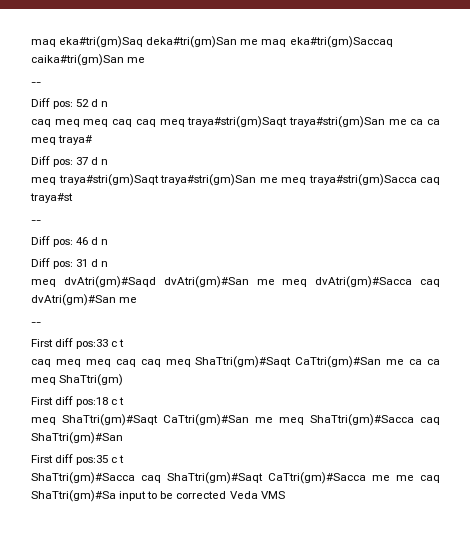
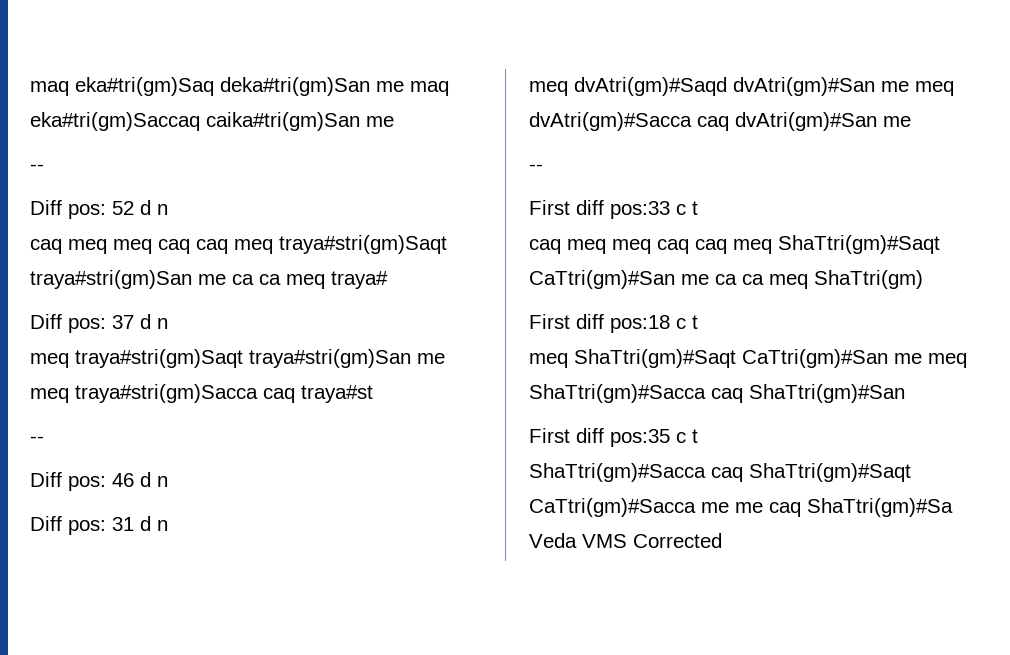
[119,491,227,501] input to be corrected -> (953, 507) none
(285, 495) none -> [633,533,722,548] Corrected

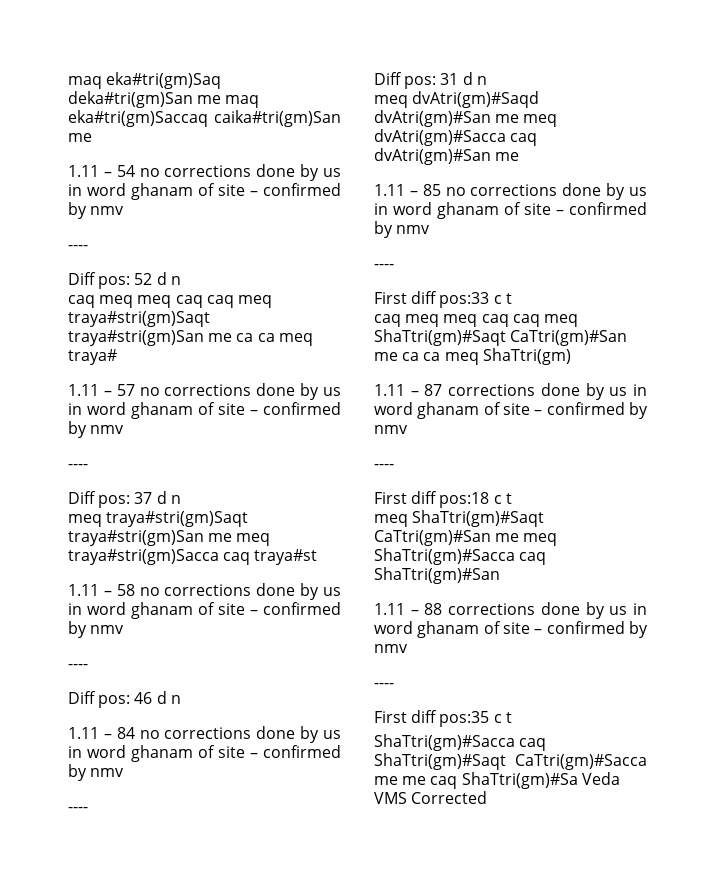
[30,164,44,171] -- -> [68,164,341,181] [68,183,341,200] [68,202,125,219] [68,245,88,250] 1.11 – 54 no corrections done by us in word ghanam of site – confirmed by nmv // ----
(388, 280) none -> [68,383,341,400] [68,402,341,419] [68,421,125,438] [68,464,88,469] // 1.11 – 57 no corrections done by us in word ghanam of site – confirmed by nmv // ----
[30,436,44,443] -- -> [68,583,341,600] [68,602,341,619] [68,621,125,638] [68,664,88,669] 1.11 – 58 no corrections done by us in word ghanam of site – confirmed by nmv // ----
(168, 481) none -> [68,726,341,743] [68,745,341,762] [68,764,125,781] [68,807,88,812] // 1.11 – 84 no corrections done by us in word ghanam of site – confirmed by nmv // ----
[529,164,543,171] -- -> [374,183,647,200] [374,202,647,219] [374,221,431,238] [374,264,394,269] 1.11 – 85 no corrections done by us in word ghanam of site – confirmed by nmv // ----
(923, 279) none -> [374,383,647,400] [374,402,648,419] [374,425,408,434] [374,464,394,469] // 1.11 – 87 corrections done by us in word ghanam of site – confirmed by nmv // ----
(905, 393) none -> [374,602,647,619] [374,621,648,638] [374,644,408,653] [374,683,394,688] // 1.11 – 88 corrections done by us in word ghanam of site – confirmed by nmv // ----

